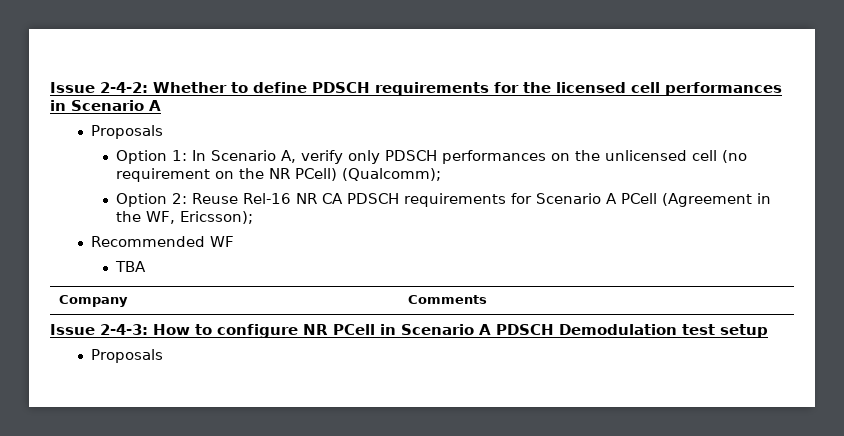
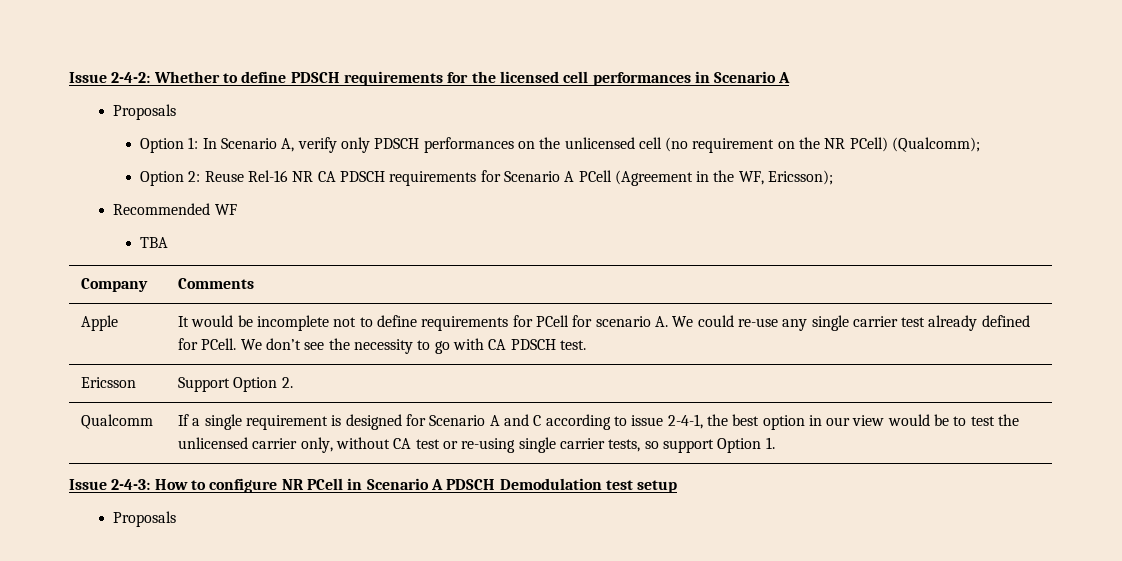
(488, 299) none -> [81,315,119,331] [178,315,1030,331] [178,338,586,354] [81,377,137,388] [178,377,293,392] [81,414,154,429] [178,414,1020,430] [178,437,775,453] // Apple | It would be incomplete not to define requirements for PCell for scenario A. We could re-use any single carrier test already defined for PCell. We don’t see the necessity to go with CA PDSCH test. // Ericsson | Support Option 2. // Qualcomm | If a single requirement is designed for Scenario A and C according to issue 2-4-1, the best option in our view would be to test the unlicensed carrier only, without CA test or re-using single carrier tests, so support Option 1.

